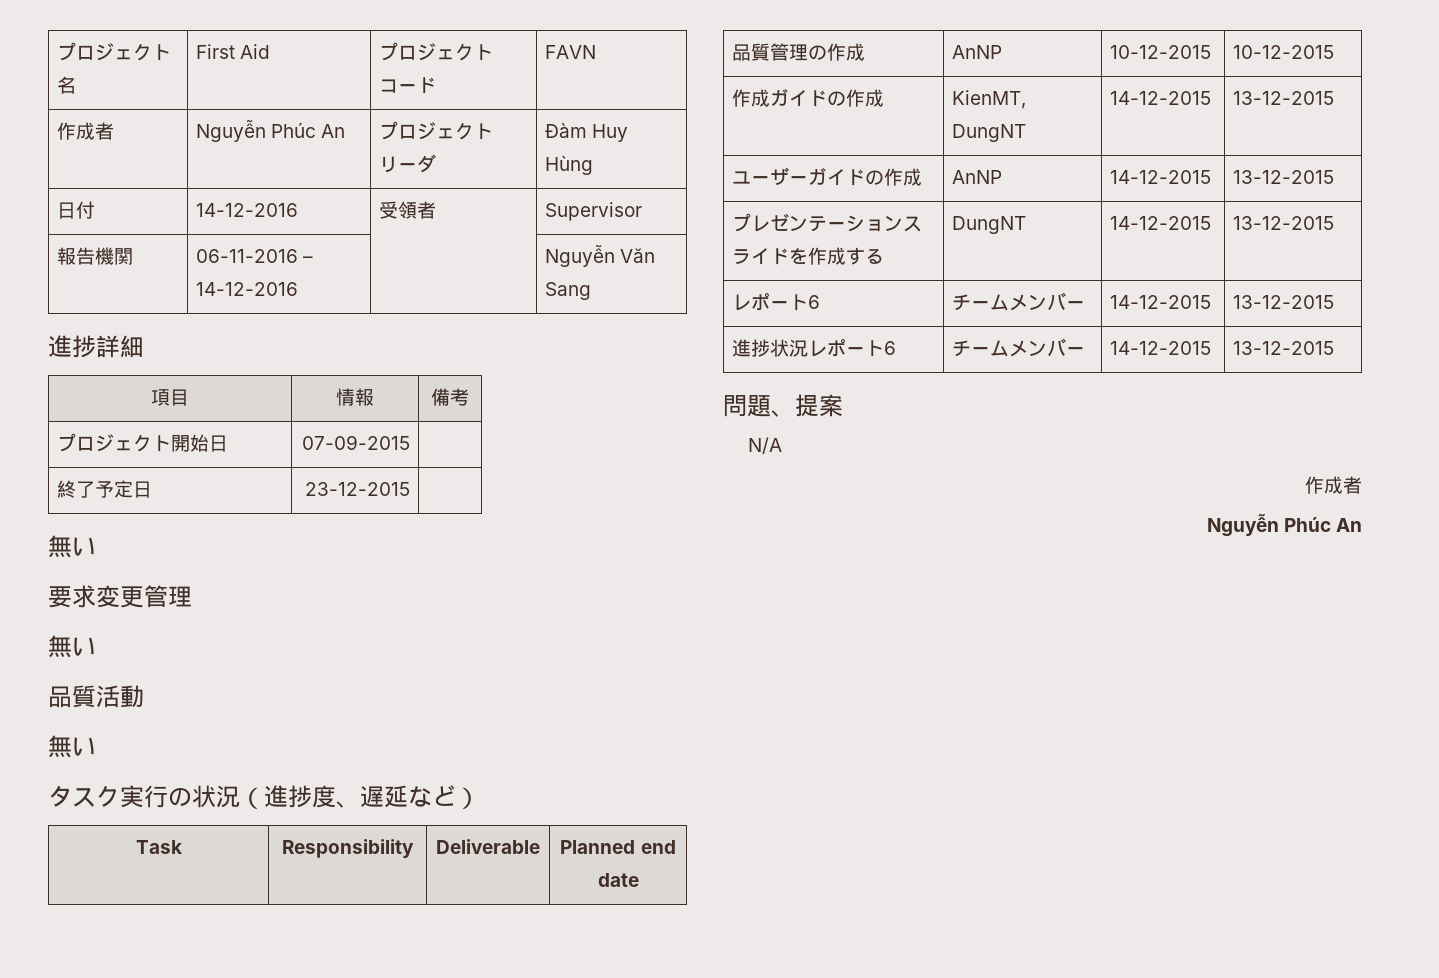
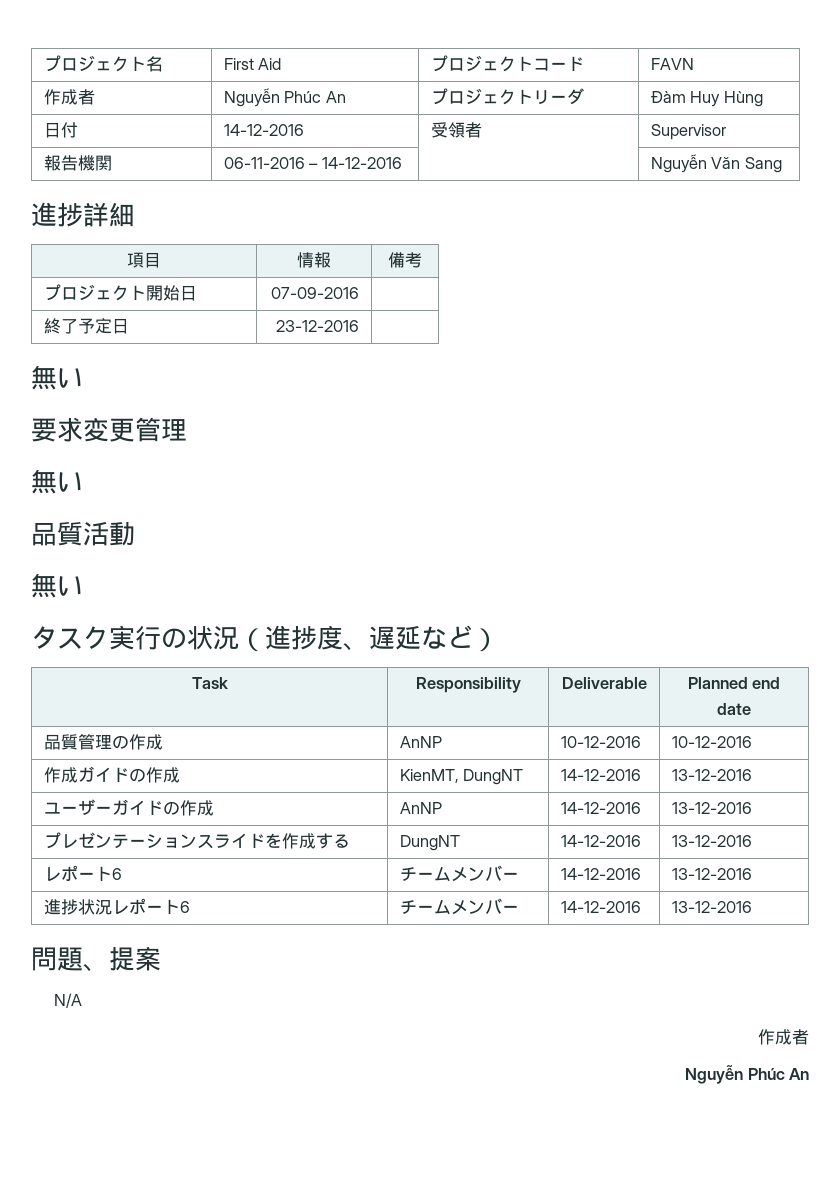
[302,435,411,450] 07-09-2015 -> [271,287,360,299] 07-09-2016
[305,482,411,496] 23-12-2015 -> [276,320,360,332] 23-12-2016
[1109,45,1211,59] [1232,45,1334,59] 10-12-2015 | 10-12-2015 -> [560,736,641,748] [671,736,752,748] 10-12-2016 | 10-12-2016
[1109,91,1211,105] [1232,91,1334,105] 14-12-2015 | 13-12-2015 -> [560,769,641,781] [671,769,752,781] 14-12-2016 | 13-12-2016
[1109,170,1211,184] [1232,170,1334,184] 14-12-2015 | 13-12-2015 -> [560,802,641,814] [671,802,752,814] 14-12-2016 | 13-12-2016
[1109,216,1211,230] [1232,216,1334,230] [731,293,820,311] [951,292,1085,311] [1109,295,1211,309] [1232,295,1334,309] 14-12-2015 | 13-12-2015 // レポート6 | チームメンバー | 14-12-2015 | 13-12-2015 -> [560,835,641,847] [671,835,752,847] [43,865,122,882] [399,865,519,882] [560,868,641,880] [671,868,752,880] 14-12-2016 | 13-12-2016 // レポート6 | チームメンバー | 14-12-2016 | 13-12-2016
[1109,341,1211,355] [1232,341,1334,355] 14-12-2015 | 13-12-2015 -> [560,901,641,913] [671,901,752,913] 14-12-2016 | 13-12-2016

